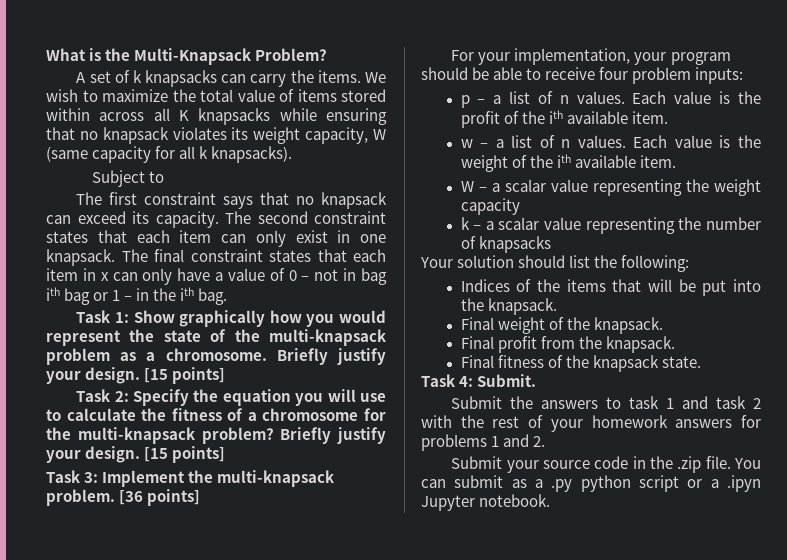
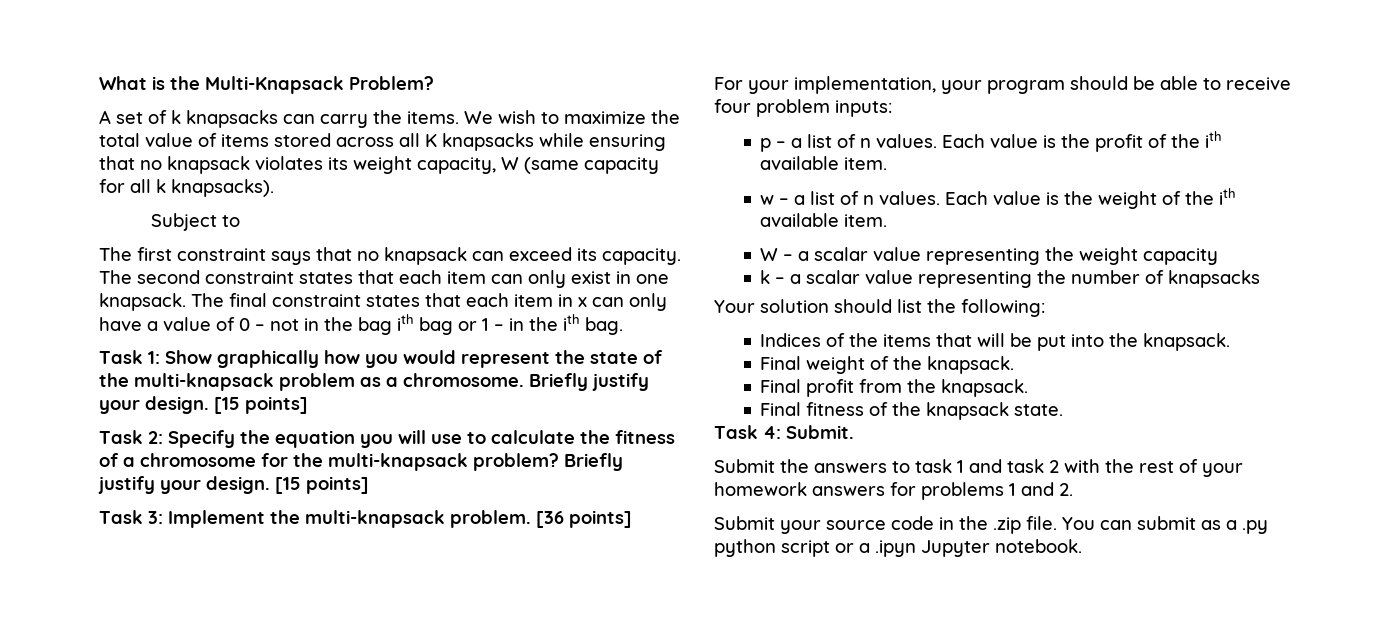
[46,108,90,121] within -> (331, 140) none
(357, 274) none -> [324,317,353,331] the

